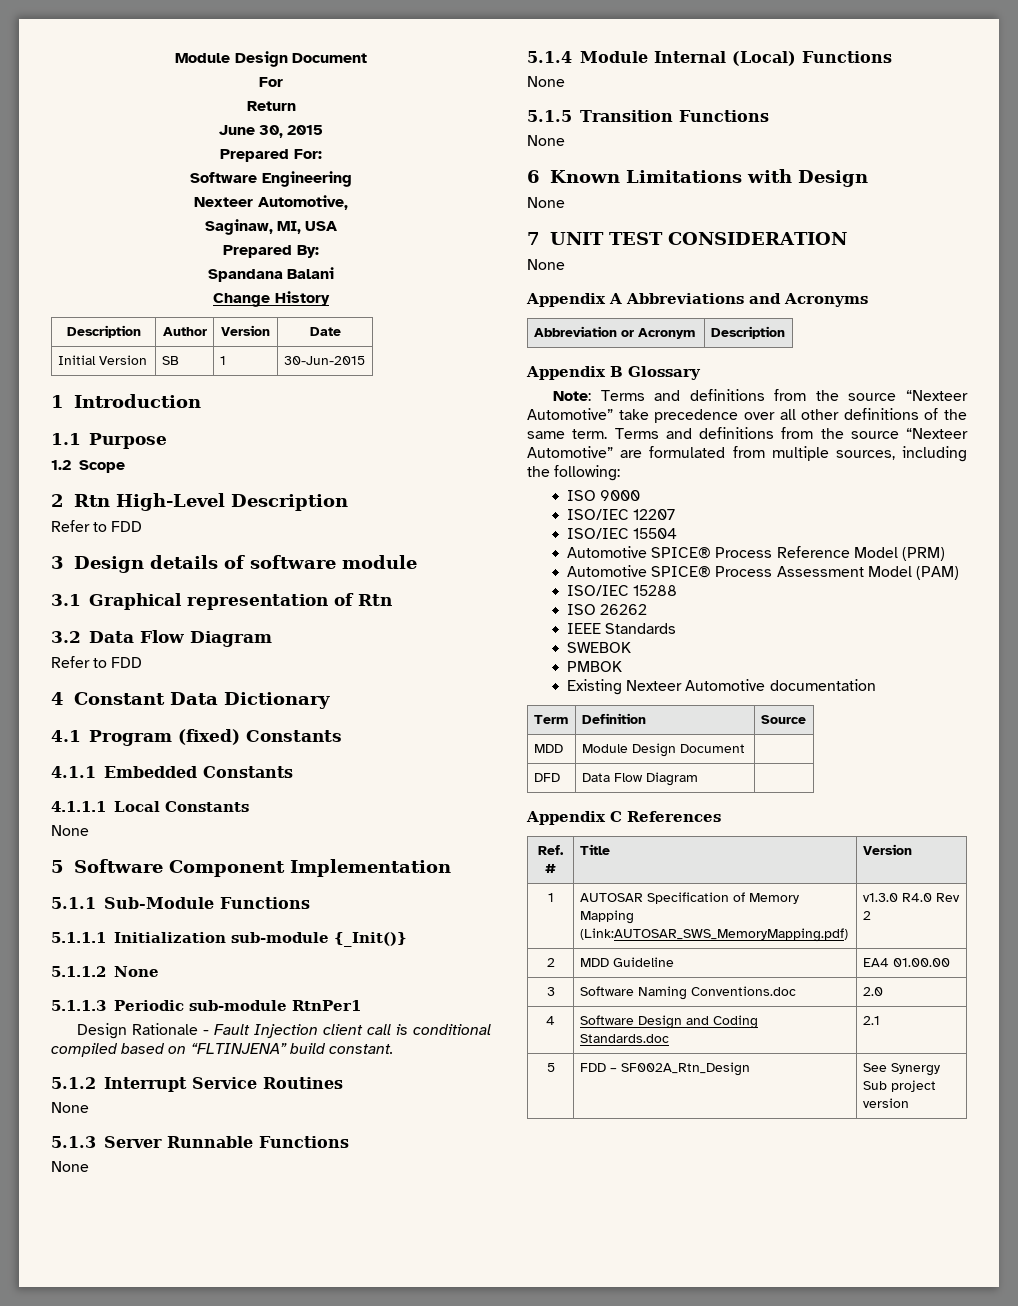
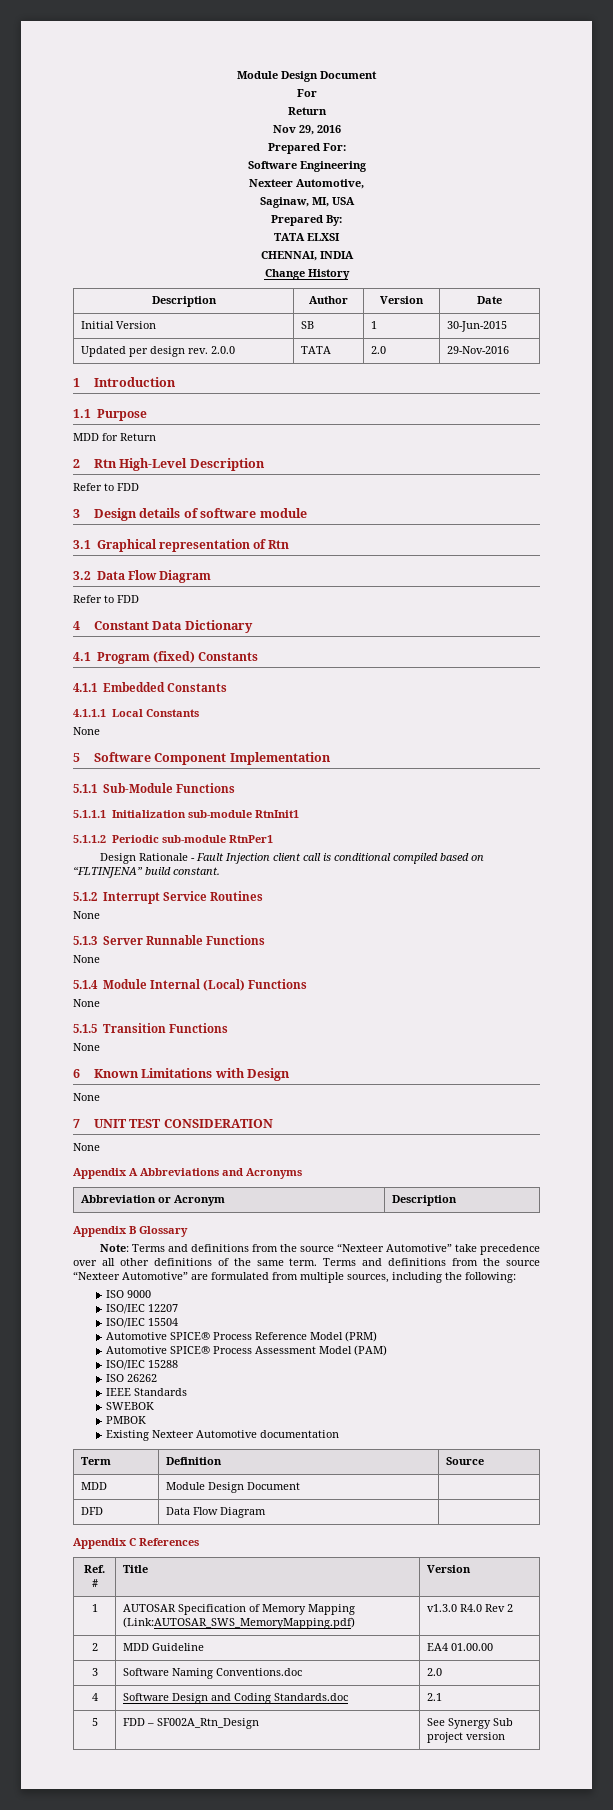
[218,125,324,138] June 30, 2015 -> [272,125,341,135] Nov 29, 2016
[207,267,335,282] Spandana Balani -> [274,233,340,241] [260,251,354,261] TATA ELXSI // CHENNAI, INDIA
(365, 360) none -> [80,346,235,357] [300,346,331,354] [370,346,386,354] [446,346,509,354] // Updated per design rev. 2.0.0 | TATA | 2.0 | 29-Nov-2016
[51,460,125,473] 1.2 Scope -> [73,433,156,441] MDD for Return
[333,932,407,947] [51,966,159,977] [51,1000,106,1011] {_Init()} // 5.1.1.2 None // 5.1.1.3 -> [254,810,299,818] [73,835,106,843] RtnInit1 // 5.1.1.2

